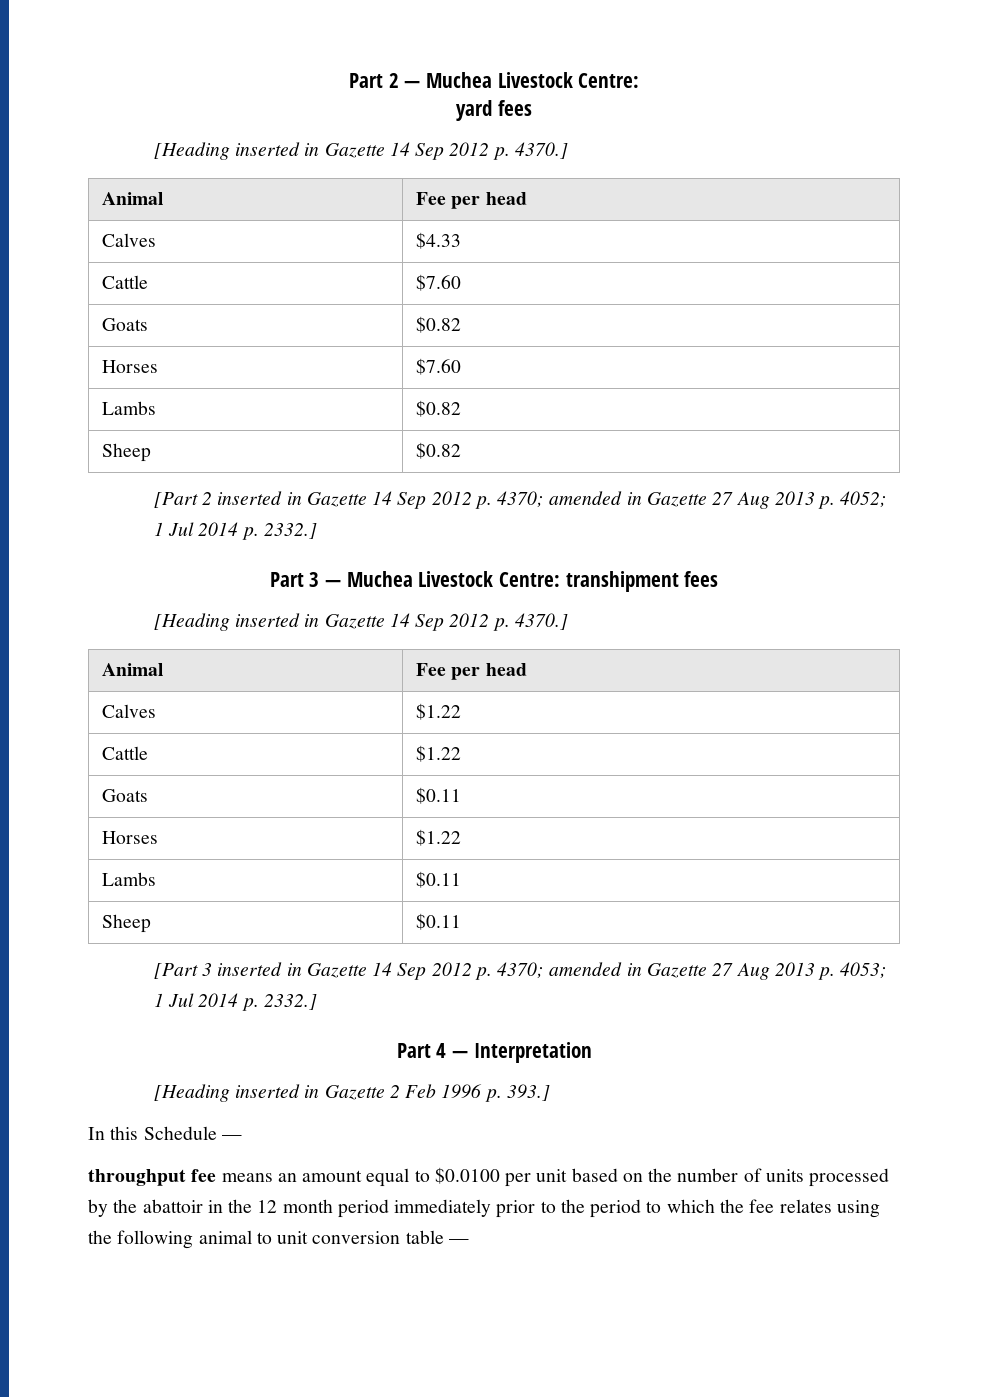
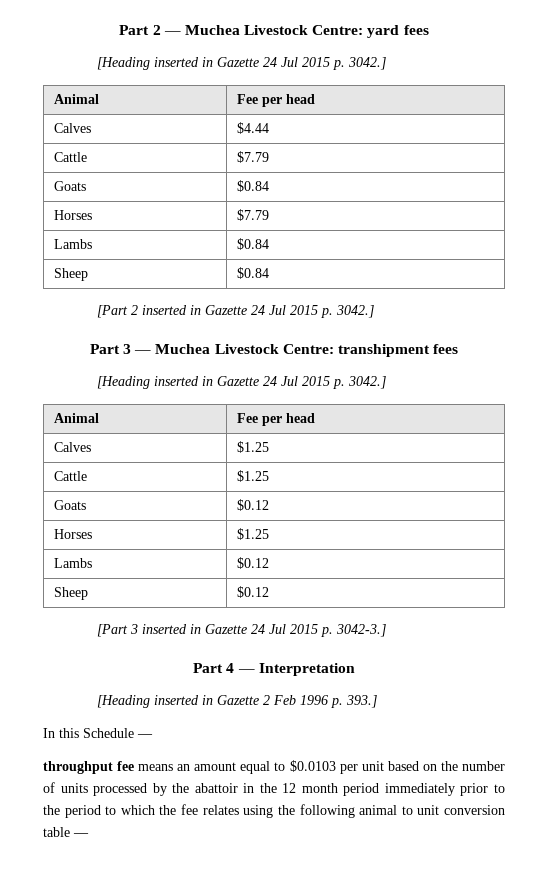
(640, 80) // -> (364, 30) none
[389,142,568,160] [102,192,164,205] [416,192,527,209] [102,233,157,247] [416,232,462,249] [102,275,149,289] [416,274,462,291] [102,318,149,331] [416,316,462,333] [102,360,159,373] [416,358,462,375] [102,401,157,415] [416,400,462,417] [102,443,152,462] [416,442,462,459] 14 Sep 2012 p. 4370.] // Animal | Fee per head // Calves | $4.33 // Cattle | $7.60 // Goats | $0.82 // Horses | $7.60 // Lambs | $0.82 // Sheep | $0.82 -> [262,57,386,70] [53,94,99,104] [236,94,315,107] [53,123,91,133] [236,122,269,134] [53,152,87,162] [236,151,269,163] [53,181,86,191] [236,180,269,192] [53,210,92,220] [236,209,269,221] [53,239,92,249] [236,238,269,250] [53,268,88,281] [236,267,269,279] 24 Jul 2015 p. 3042.] // Animal | Fee per head // Calves | $4.44 // Cattle | $7.79 // Goats | $0.84 // Horses | $7.79 // Lambs | $0.84 // Sheep | $0.84
[372,491,888,509] [153,522,317,540] 14 Sep 2012 p. 4370; amended in Gazette 27 Aug 2013 p. 4052; 1 Jul 2014 p. 2332.] -> [250,305,374,318] 24 Jul 2015 p. 3042.]
[389,613,568,631] [102,663,164,676] [416,663,527,680] [102,704,157,718] [416,703,462,720] [102,746,149,760] [416,745,462,762] [102,789,149,802] [416,787,462,804] [102,831,159,844] [416,829,462,846] [102,872,157,886] [416,871,462,888] [102,914,152,933] [416,913,462,930] 14 Sep 2012 p. 4370.] // Animal | Fee per head // Calves | $1.22 // Cattle | $1.22 // Goats | $0.11 // Horses | $1.22 // Lambs | $0.11 // Sheep | $0.11 -> [262,376,386,389] [53,413,99,423] [236,413,315,426] [53,442,91,452] [236,441,269,453] [53,471,87,481] [236,470,269,482] [53,500,86,510] [236,499,269,511] [53,529,92,539] [236,528,269,540] [53,558,92,568] [236,557,269,569] [53,587,88,600] [236,586,269,598] 24 Jul 2015 p. 3042.] // Animal | Fee per head // Calves | $1.25 // Cattle | $1.25 // Goats | $0.12 // Horses | $1.25 // Lambs | $0.12 // Sheep | $0.12
[372,962,888,980] [153,993,317,1011] 14 Sep 2012 p. 4370; amended in Gazette 27 Aug 2013 p. 4053; 1 Jul 2014 p. 2332.] -> [250,624,386,637] 24 Jul 2015 p. 3042-3.]
[434,1167,500,1184] $0.0100 -> [289,760,336,772] $0.0103

